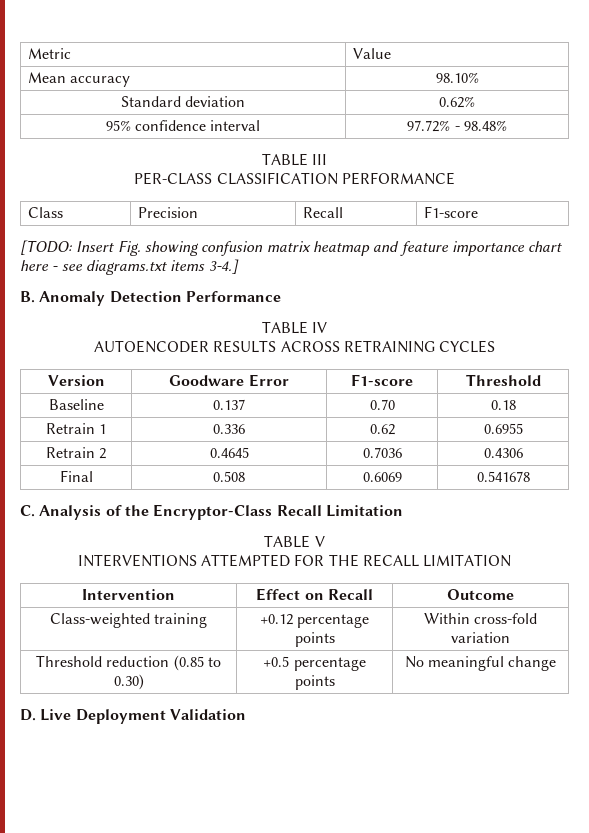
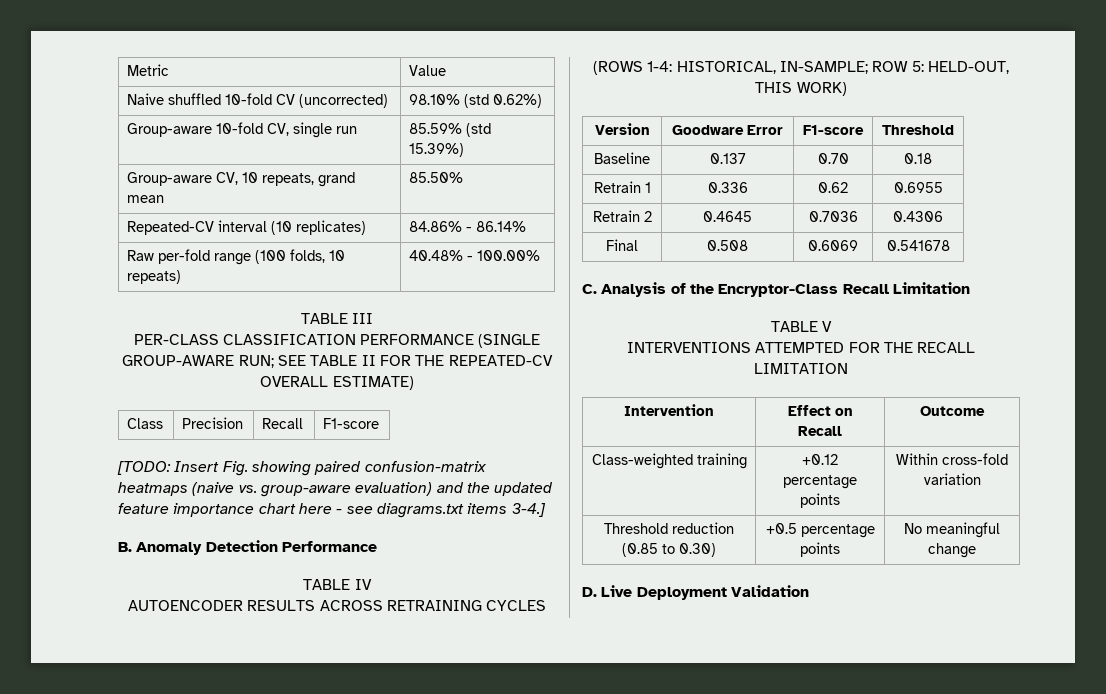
[27,72,131,87] [435,72,479,83] [120,96,246,107] [439,96,475,108] [105,120,261,131] [407,120,507,132] Mean accuracy | 98.10% // Standard deviation | 0.62% // 95% confidence interval | 97.72% - 98.48% -> [127,93,389,108] [409,94,543,108] [127,122,358,138] [409,123,492,137] [409,143,465,157] [127,172,356,187] [127,195,165,203] [409,172,464,183] [127,220,367,235] [409,221,527,232] [127,249,346,265] [127,270,182,284] [409,250,541,261] Naive shuffled 10-fold CV (uncorrected) | 98.10% (std 0.62%) // Group-aware 10-fold CV, single run | 85.59% (std 15.39%) // Group-aware CV, 10 repeats, grand mean | 85.50% // Repeated-CV interval (10 replicates) | 84.86% - 86.14% // Raw per-fold range (100 folds, 10 repeats) | 40.48% - 100.00%
(455, 178) none -> [478,334,541,348] [122,355,553,368] [260,376,414,390] (SINGLE GROUP-AWARE RUN; SEE TABLE II FOR THE REPEATED-CV OVERALL ESTIMATE)
[201,241,400,256] confusion matrix heatmap and -> [314,461,487,475] [118,482,554,497] paired confusion-matrix heatmaps (naive vs. group-aware evaluation) and the updated
(496, 346) none -> [593,61,1009,75] [755,82,847,96] (ROWS 1-4: HISTORICAL, IN-SAMPLE; ROW 5: HELD-OUT, THIS WORK)

